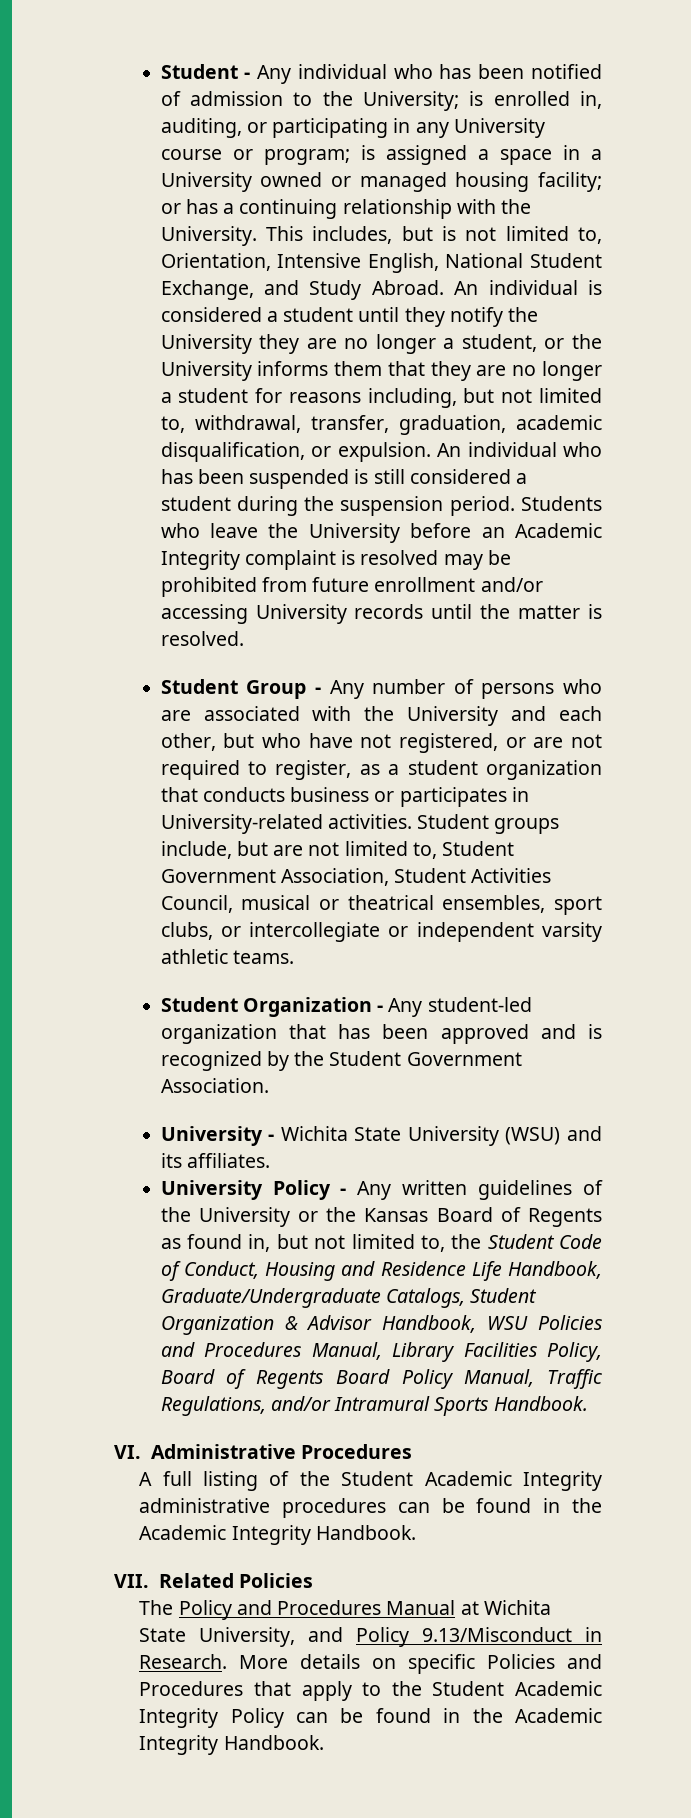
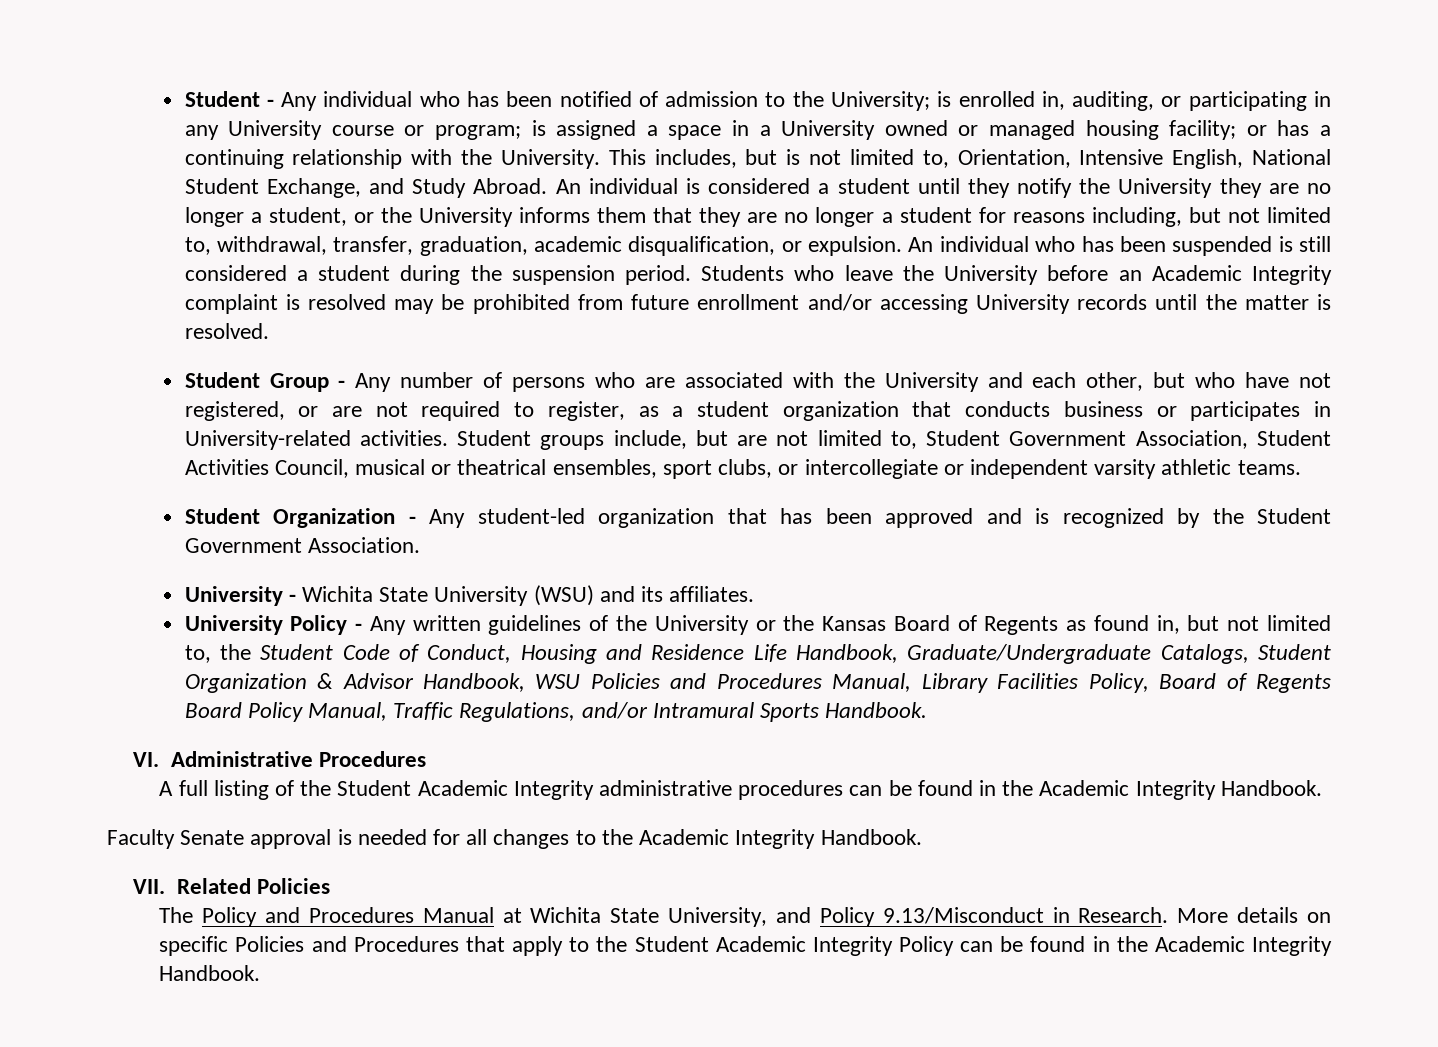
(416, 1532) none -> [107,829,922,849] // Faculty Senate approval is needed for all changes to the Academic Integrity Handbook.

